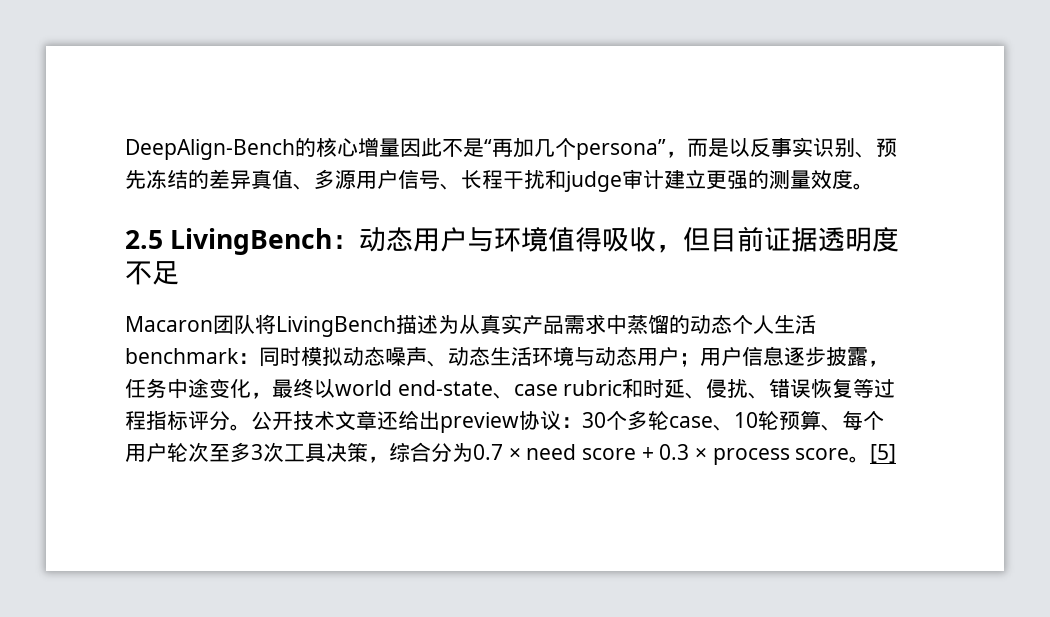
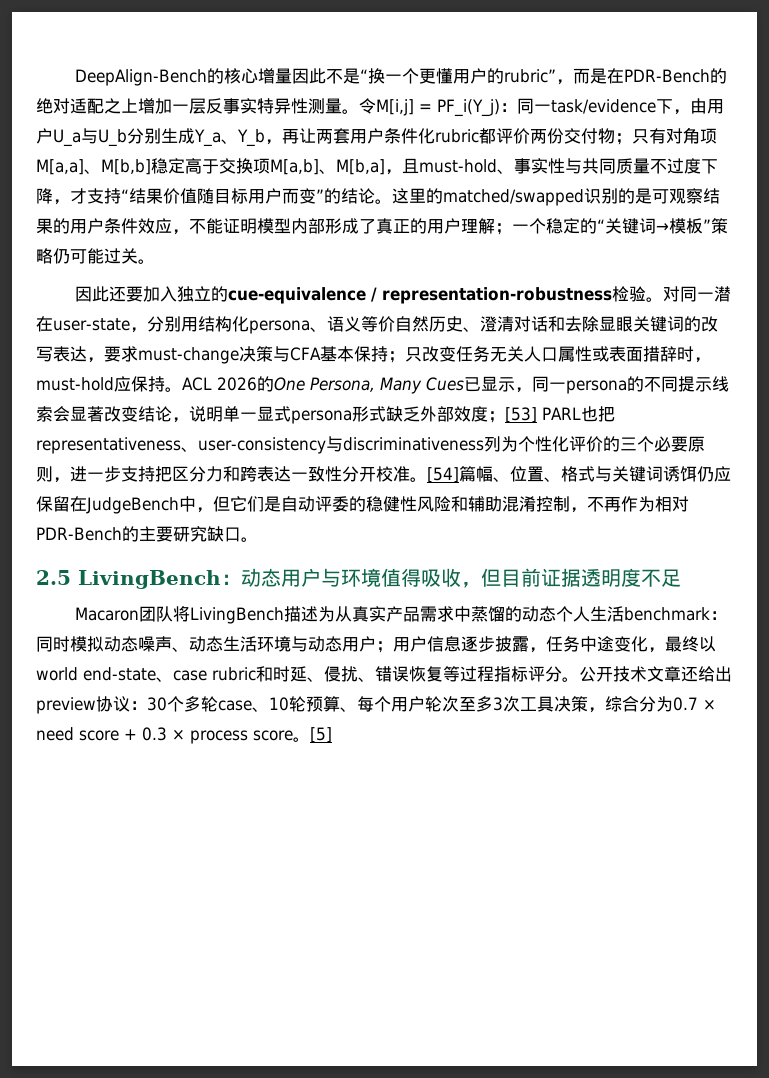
[492,137,897,160] [125,169,853,192] 再加几个persona”，而是以反事实识别、预先冻结的差异真值、多源用户信号、长程干扰和judge审计建立更强的测量效度 -> [368,68,728,85] [36,98,724,117] [36,127,717,147] [36,158,718,175] [36,188,720,206] [36,218,728,235] [36,248,155,264] [75,286,732,304] [36,316,718,334] [36,346,711,364] [36,376,729,394] [36,406,615,424] [36,436,705,454] [36,466,731,483] [36,496,689,514] [36,526,241,542] 换一个更懂用户的rubric”，而是在PDR-Bench的绝对适配之上增加一层反事实特异性测量。令M[i,j] = PF_i(Y_j)：同一task/evidence下，由用户U_a与U_b分别生成Y_a、Y_b，再让两套用户条件化rubric都评价两份交付物；只有对角项M[a,a]、M[b,b]稳定高于交换项M[a,b]、M[b,a]，且must-hold、事实性与共同质量不过度下降，才支持“结果价值随目标用户而变”的结论。这里的matched/swapped识别的是可观察结果的用户条件效应，不能证明模型内部形成了真正的用户理解；一个稳定的“关键词→模板”策略仍可能过关。 // 因此还要加入独立的cue-equivalence / representation-robustness检验。对同一潜在user-state，分别用结构化persona、语义等价自然历史、澄清对话和去除显眼关键词的改写表达，要求must-change决策与CFA基本保持；只改变任务无关人口属性或表面措辞时，must-hold应保持。ACL 2026的One Persona, Many Cues已显示，同一persona的不同提示线索会显著改变结论，说明单一显式persona形式缺乏外部效度；[53] PARL也把representativeness、user-consistency与discriminativeness列为个性化评价的三个必要原则，进一步支持把区分力和跨表达一致性分开校准。[54]篇幅、位置、格式与关键词诱饵仍应保留在JudgeBench中，但它们是自动评委的稳健性风险和辅助混淆控制，不再作为相对PDR-Bench的主要研究缺口

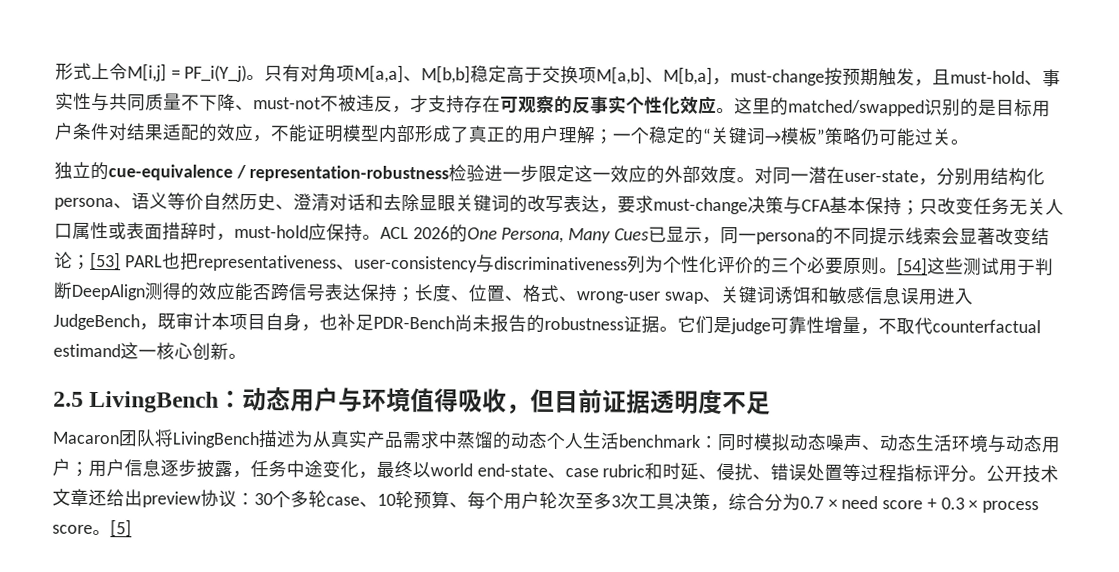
[75,68,728,86] [36,98,724,117] [36,128,632,147] DeepAlign-Bench的核心增量因此不是“换一个更懂用户的rubric”，而是在PDR-Bench的绝对适配之上增加一层反事实特异性测量。令M[i,j] = PF_i(Y_j)：同一task/evidence下，由用户U_a与U_b分别生成Y_a、Y_b，再让两套用户条件化rubric都评价两份交付物； -> [55,62,266,82] 形式上令M[i,j] = PF_i(Y_j)。
(402, 172) none -> [730,67,934,87] must-change按预期触发，
[667,158,718,174] [36,188,375,205] 过度下降，才支持“结果价值随目标用户而变”的结论 -> [199,93,717,116] 下降、must-not不被违反，才支持存在可观察的反事实个性化效应
[652,188,720,204] [36,218,138,234] 可观察结果的用户条件 -> [996,98,1051,118] [54,122,218,142] 目标用户条件对结果适配的
[75,286,178,302] 因此还要加入 -> (969, 142) none
(647, 294) none -> [484,164,738,184] 进一步限定这一效应的外部效度
[172,406,488,424] ，说明单一显式persona形式缺乏外部效度 -> (73, 260) none
[53,466,731,483] [36,496,689,514] [36,526,241,542] ，进一步支持把区分力和跨表达一致性分开校准。[54]篇幅、位置、格式与关键词诱饵仍应保留在JudgeBench中，但它们是自动评委的稳健性风险和辅助混淆控制，不再作为相对PDR-Bench的主要研究缺口 -> [878,257,1054,276] [53,281,973,306] [53,312,1041,336] [53,342,229,361] 。[54]这些测试用于判断DeepAlign测得的效应能否跨信号表达保持；长度、位置、格式、wrong-user swap、关键词诱饵和敏感信息误用进入JudgeBench，既审计本项目自身，也补足PDR-Bench尚未报告的robustness证据。它们是judge可靠性增量，不取代counterfactual estimand这一核心创新
[409,666,443,682] 恢复 -> [806,463,844,481] 处置

